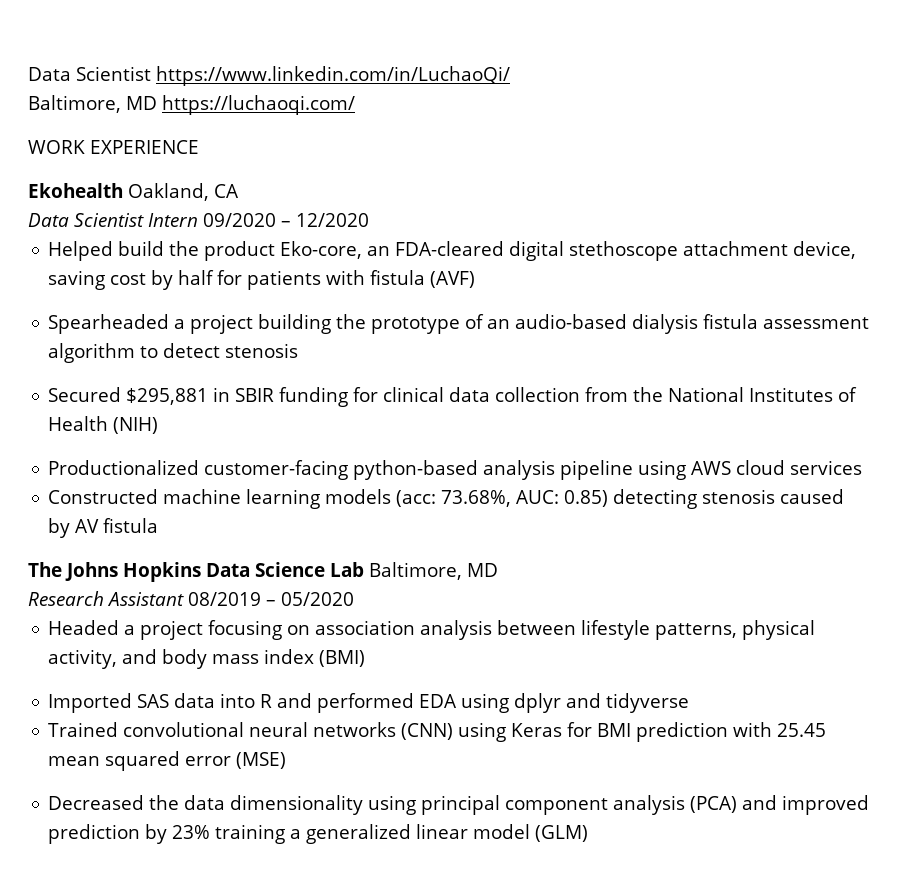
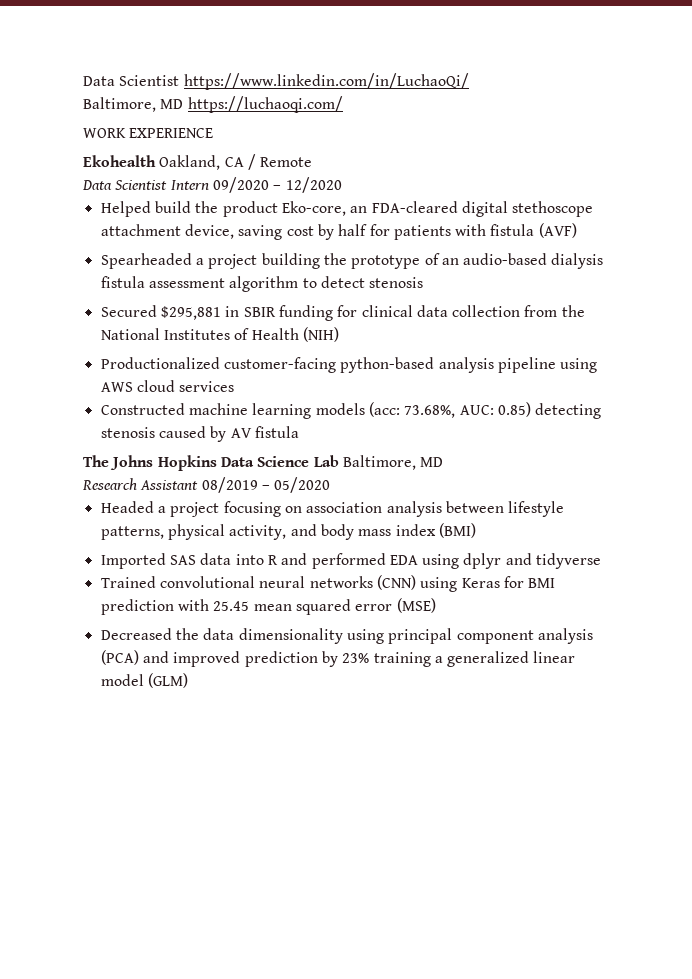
(239, 191) none -> [247,154,313,170] / Remote

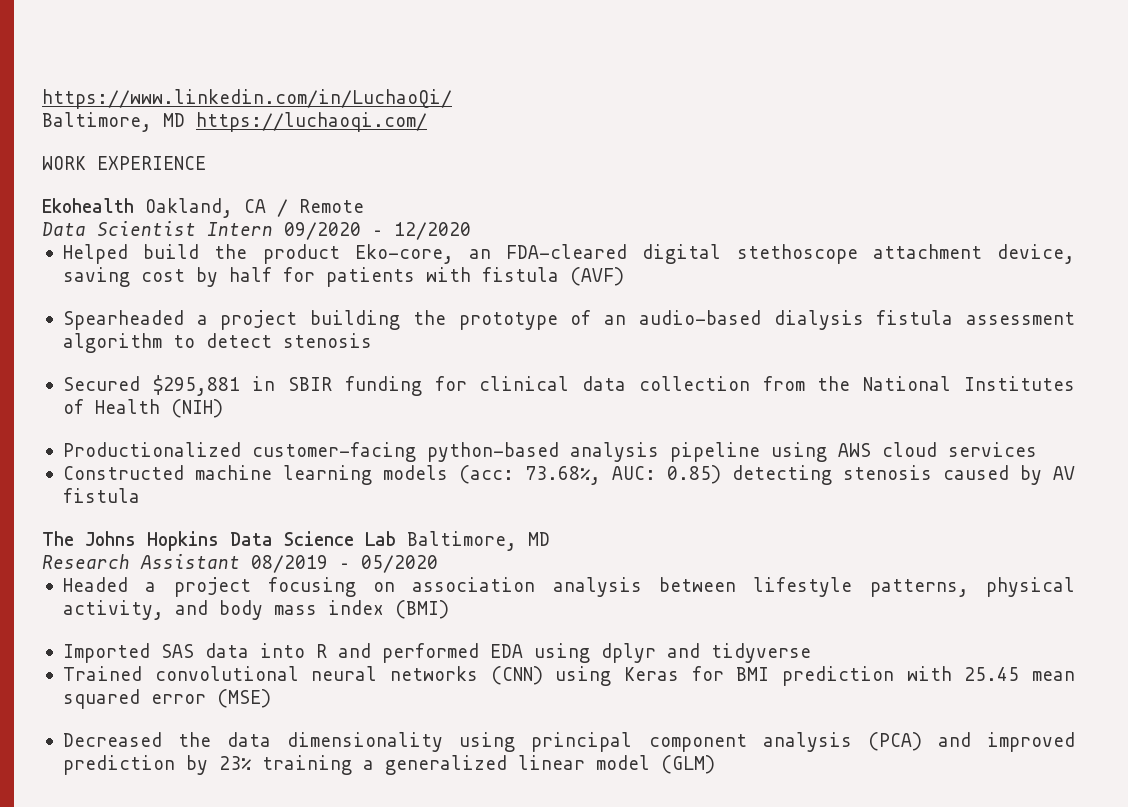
[83,75,180,86] Data Scientist -> (42, 99) none

